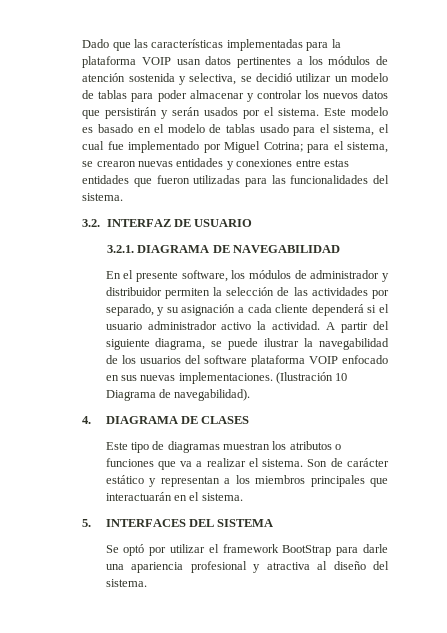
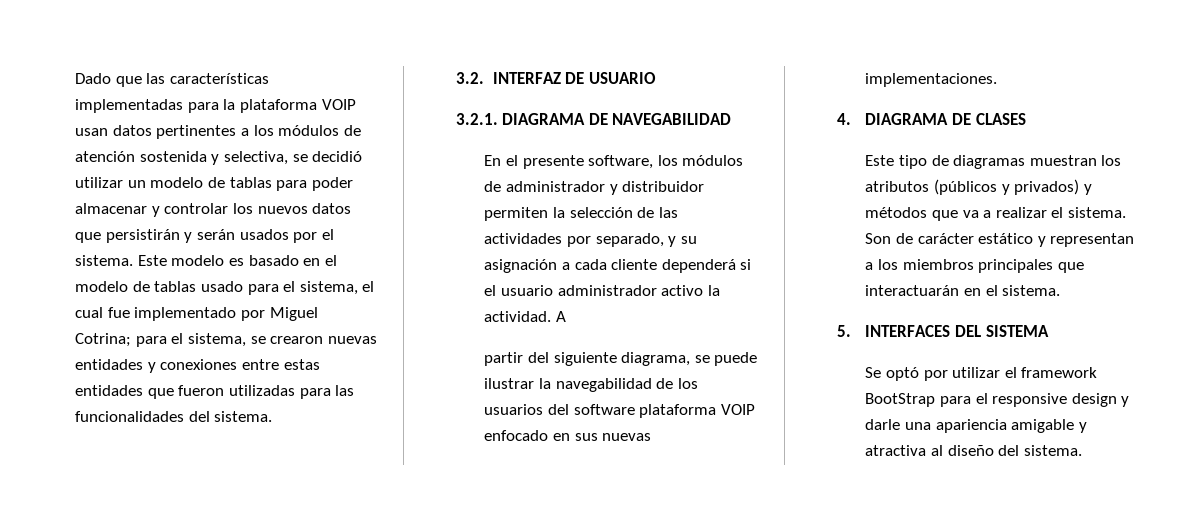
(336, 326) none -> (566, 316) //
[276,372,348,384] [105,389,251,401] (Ilustración 10 Diagrama de navegabilidad). -> (998, 80) none
[335,444,342,450] [105,458,154,467] o funciones -> [933,179,1092,195] [865,207,928,218] (públicos y privados) y métodos
(359, 551) none -> [975,393,1130,407] el responsive design y
[190,561,247,573] profesional -> [1011,419,1075,433] amigable

